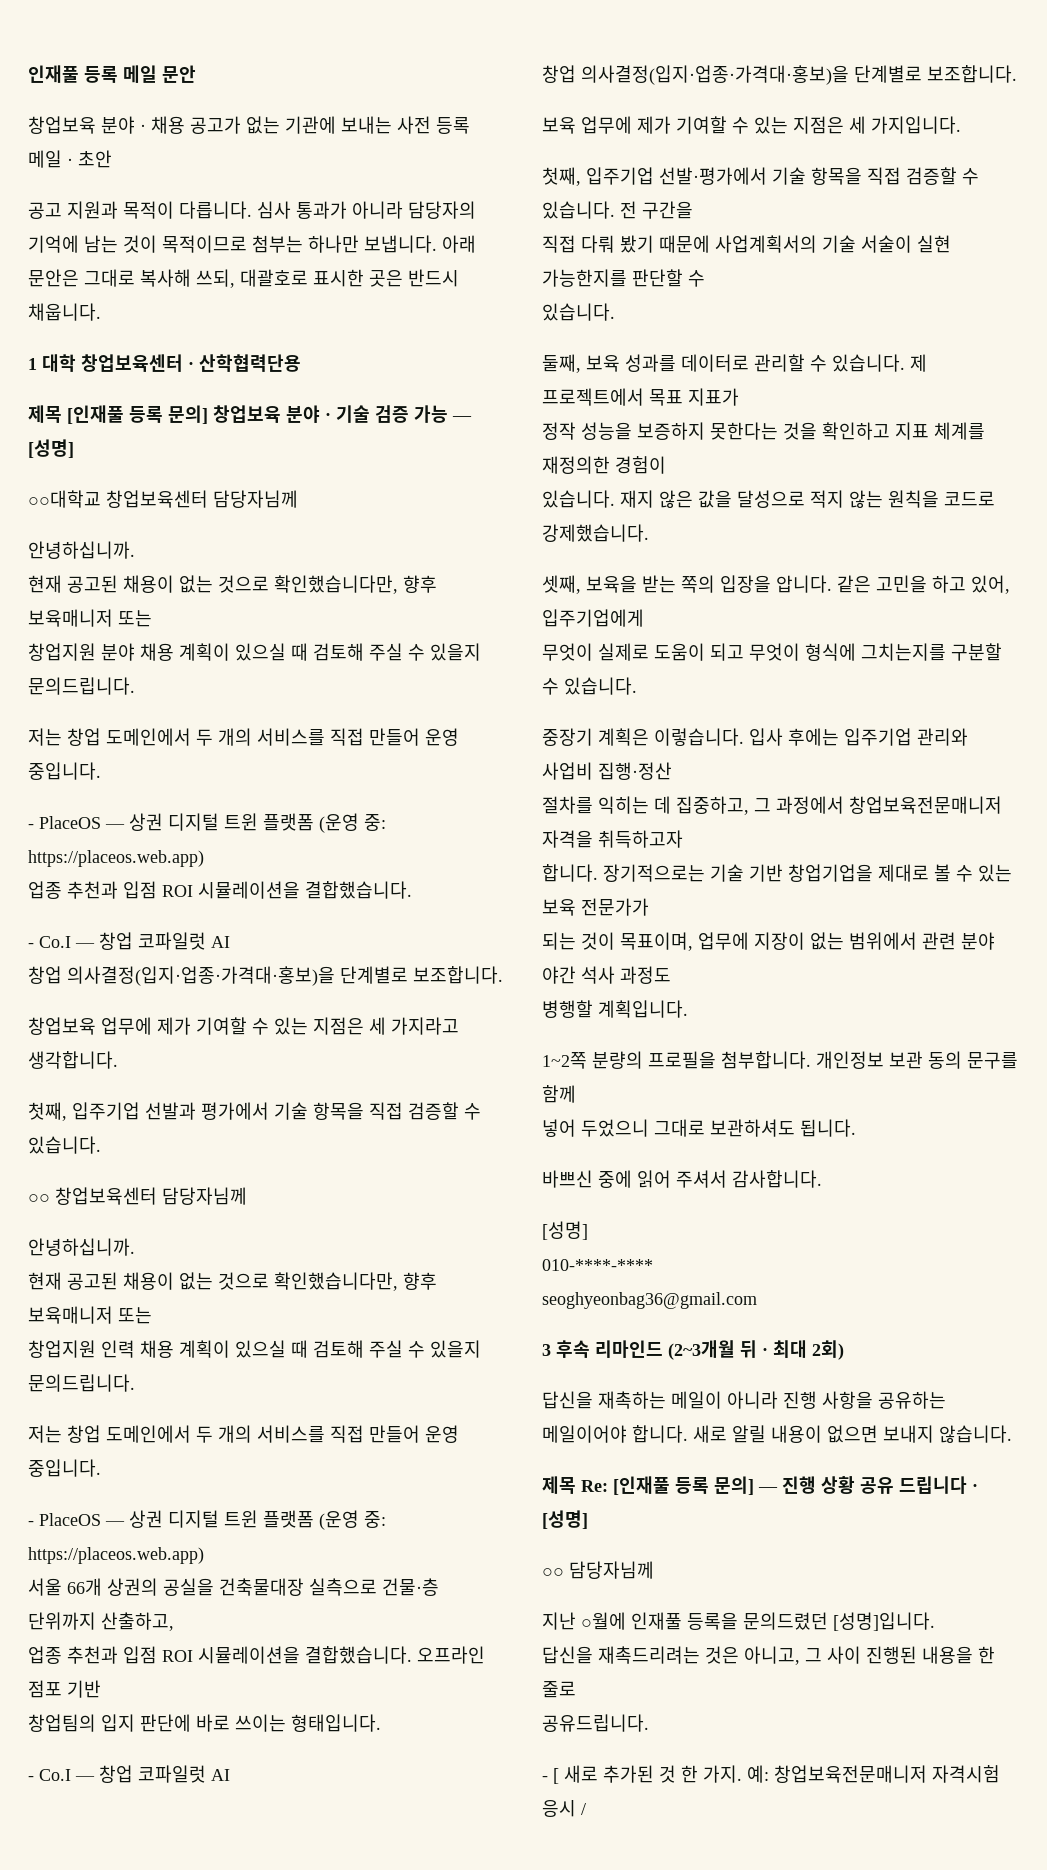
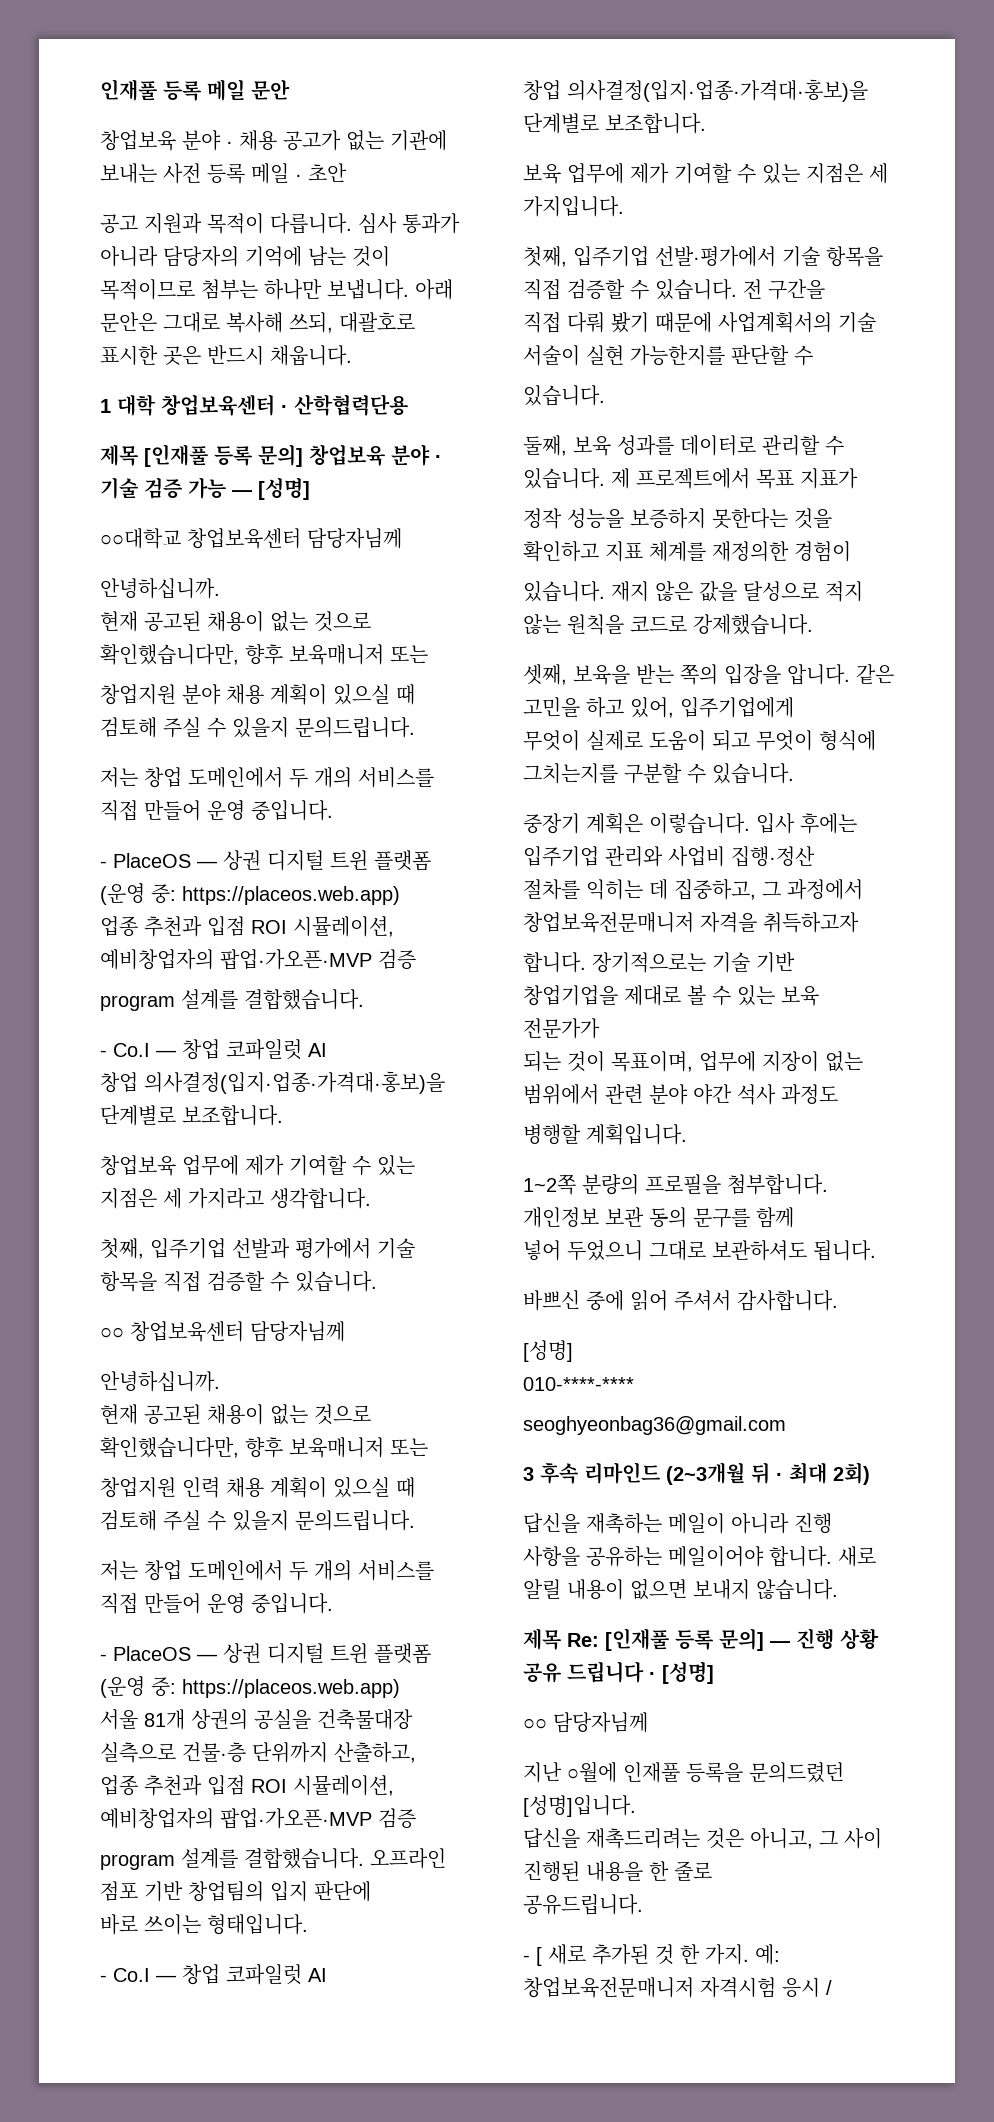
[198,881,300,899] 시뮬레이션을 -> [293,916,394,937] [100,949,416,970] [100,989,238,1011] 시뮬레이션, 예비창업자의 팝업·가오픈·MVP 검증 // program 설계를
[67,1578,102,1596] 66개 -> [144,1709,185,1730] 81개
[198,1646,300,1664] 시뮬레이션을 -> [293,1775,394,1796] [100,1808,416,1829] [100,1848,238,1870] 시뮬레이션, 예비창업자의 팝업·가오픈·MVP 검증 // program 설계를
(101, 1689) // -> (183, 1891) none
(191, 1723) none -> (371, 1891) //

